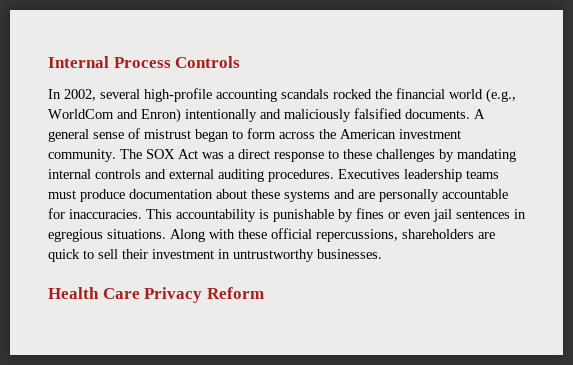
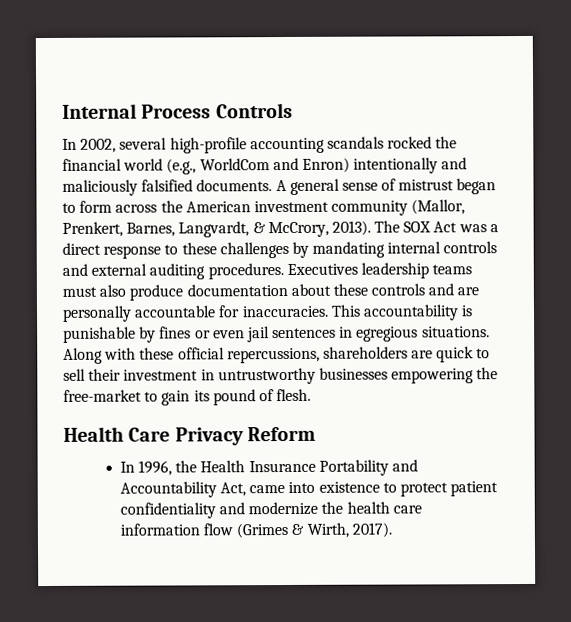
[48,149,116,162] community. -> [331,199,466,216] [62,220,371,238] community (Mallor, Prenkert, Barnes, Langvardt, & McCrory, 2013).
(76, 194) none -> [99,284,127,297] also
[284,190,330,202] systems -> [371,283,426,296] controls
[317,249,382,259] [48,287,264,303] businesses. // Health Care Privacy Reform -> [318,367,499,384] [63,388,312,406] [63,426,316,446] [119,459,418,476] [119,481,499,498] [119,501,422,519] [119,522,392,539] businesses empowering the free-market to gain its pound of flesh. // Health Care Privacy Reform // In 1996, the Health Insurance Portability and Accountability Act, came into existence to protect patient confidentiality and modernize the health care information flow (Grimes & Wirth, 2017).

